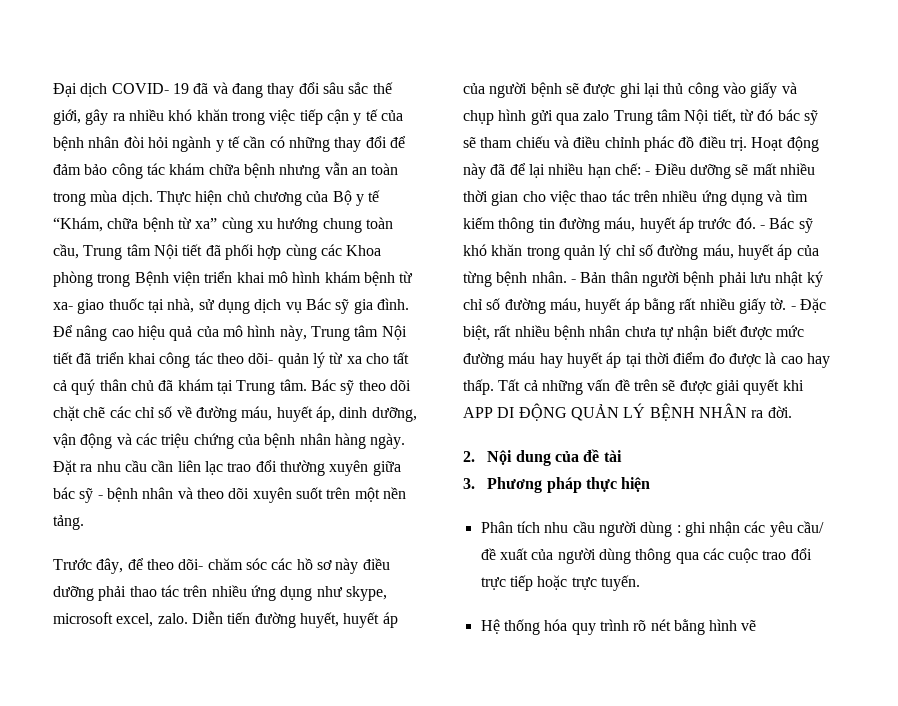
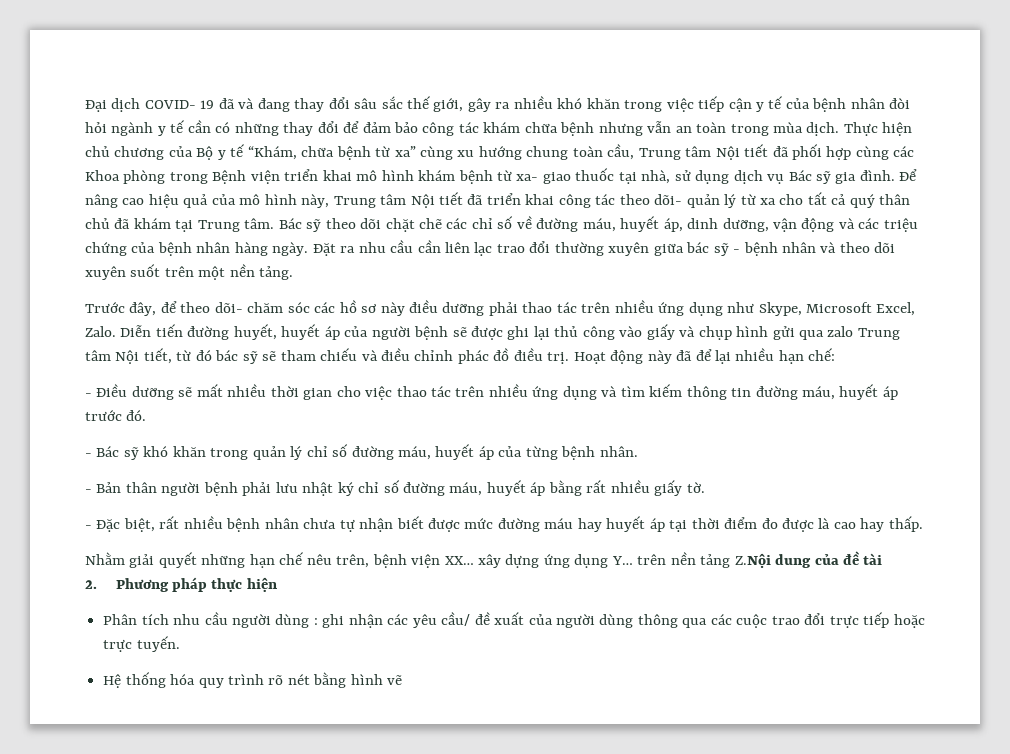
[345,586,387,601] [53,612,188,627] skype, microsoft excel, zalo. -> [758,302,916,316] [85,326,116,337] Skype, Microsoft Excel, Zalo.
(641, 169) none -> (836, 354) //
(756, 223) none -> (147, 415) //
(567, 277) none -> (638, 451) //
(787, 304) none -> (705, 487) //
[498,379,804,395] [463,403,792,421] [463,450,513,465] Tất cả những vấn đề trên sẽ được giải quyết khi APP DI ĐỘNG QUẢN LÝ BỆNH NHÂN ra đời. // 2. Nội -> [85,552,771,568] // Nhằm giải quyết những hạn chế nêu trên, bệnh viện XX… xây dựng ứng dụng Y… trên nền tảng Z.Nội
[463,478,475,489] 3. -> [85,580,97,589] 2.

